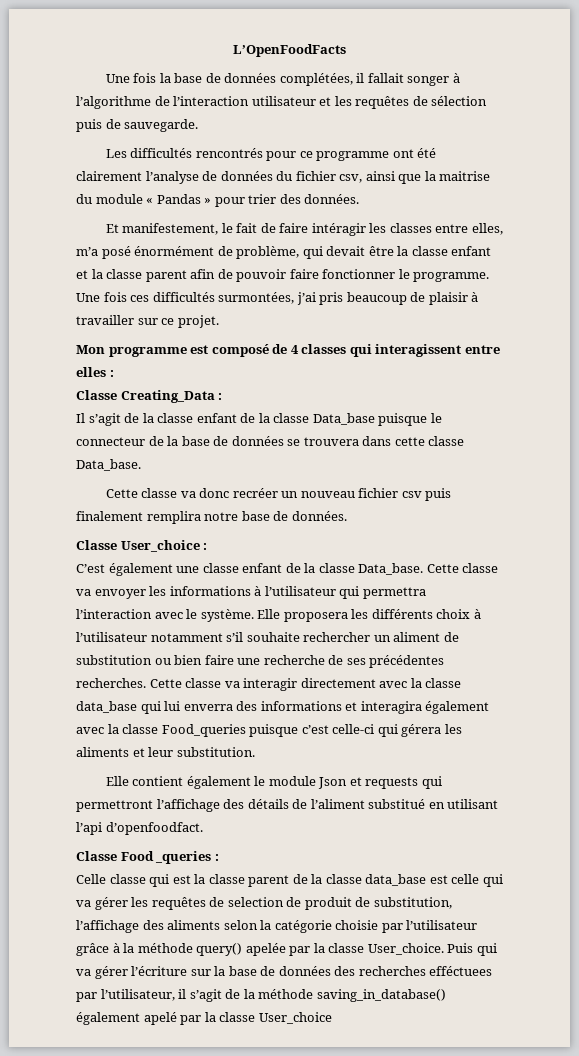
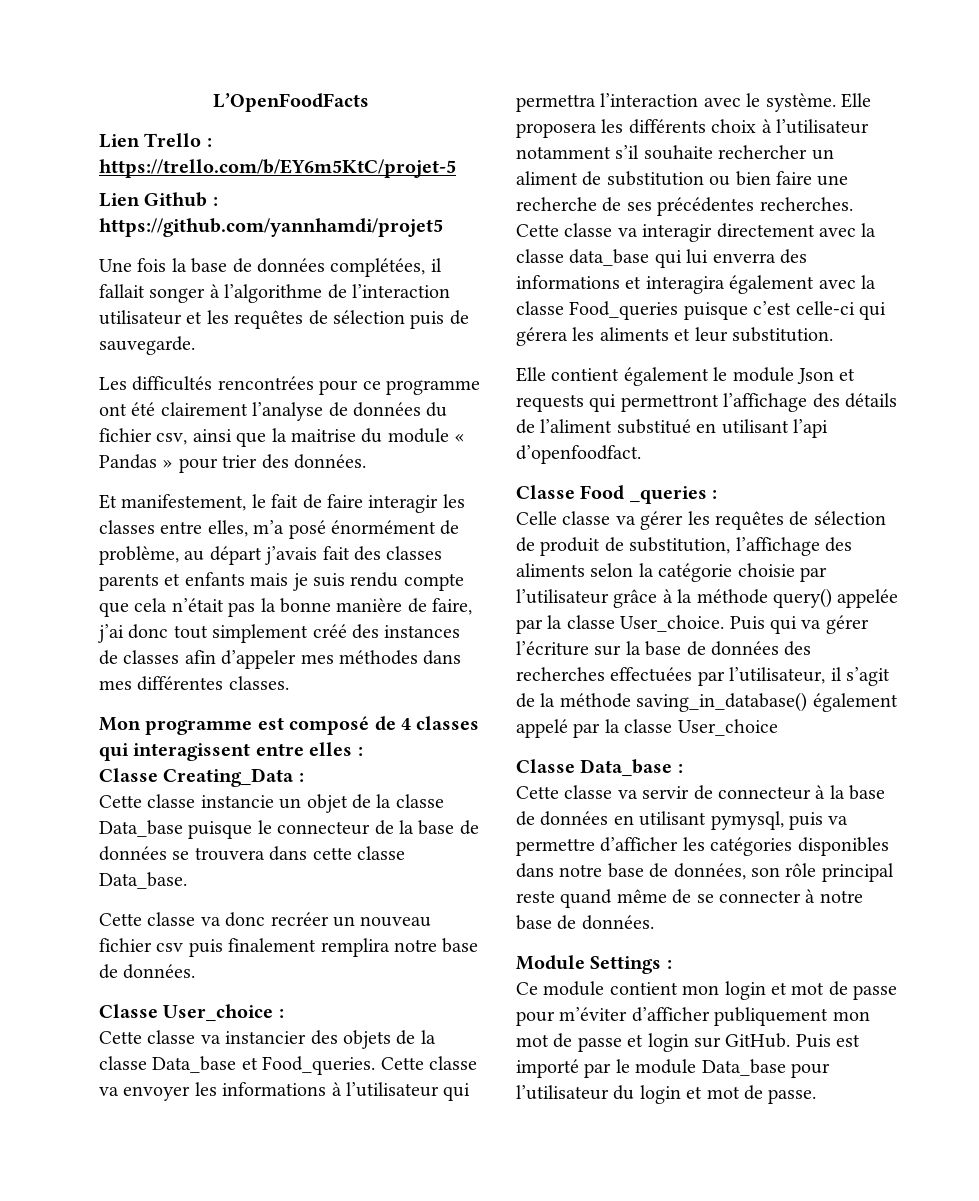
(346, 50) none -> [99,133,212,148] [99,159,456,178] [99,192,218,207] [99,218,443,237] // Lien Trello : https://trello.com/b/EY6m5KtC/projet-5 // Lien Github : https://github.com/yannhamdi/projet5
[195,148,263,158] rencontrés -> [217,376,314,390] rencontrées
[311,223,366,236] intéragir -> [368,495,439,513] interagir
[302,246,492,259] [76,269,490,282] [76,292,479,305] [76,315,219,328] qui devait être la classe enfant et la classe parent afin de pouvoir faire fonctionner le programme. Une fois ces difficultés surmontées, j’ai pris beaucoup de plaisir à travailler sur ce projet. -> [184,546,443,565] [99,572,464,591] [99,598,473,617] [98,624,461,643] [99,650,462,669] [99,676,289,691] au départ j’avais fait des classes parents et enfants mais je suis rendu compte que cela n’était pas la bonne manière de faire, j’ai donc tout simplement créé des instances de classes afin d’appeler mes méthodes dans mes différentes classes.
[76,413,237,426] Il s’agit de la classe enfant -> [99,794,348,813] Cette classe instancie un objet
[76,563,424,576] C’est également une classe enfant de la classe Data_base. -> [99,1030,436,1049] [99,1056,376,1075] Cette classe va instancier des objets de la classe Data_base et Food_queries.
[149,874,503,887] qui est la classe parent de la classe data_base est celle qui -> (611, 518) none
[227,897,284,907] selection -> [813,511,886,525] sélection
[245,943,286,956] apelée -> [837,589,899,608] appelée
[429,966,493,976] efféctuees -> [610,667,693,682] effectuées
[143,1012,177,1025] apelé -> [516,719,568,738] appelé
(332, 1018) none -> [516,759,683,777] [516,785,886,800] [516,811,849,830] [516,837,889,856] [516,863,894,882] [516,889,863,908] [516,915,654,930] [516,955,672,974] [516,981,898,1000] [516,1007,870,1026] [516,1033,861,1052] [516,1059,830,1078] [516,1085,817,1104] // Classe Data_base : // Cette classe va servir de connecteur à la base de données en utilisant pymysql, puis va permettre d’afficher les catégories disponibles dans notre base de données, son rôle principal reste quand même de se connecter à notre base de données. // Module Settings : // Ce module contient mon login et mot de passe pour m’éviter d’afficher publiquement mon mot de passe et login sur GitHub. Puis est importé par le module Data_base pour l’utilisateur du login et mot de passe.

